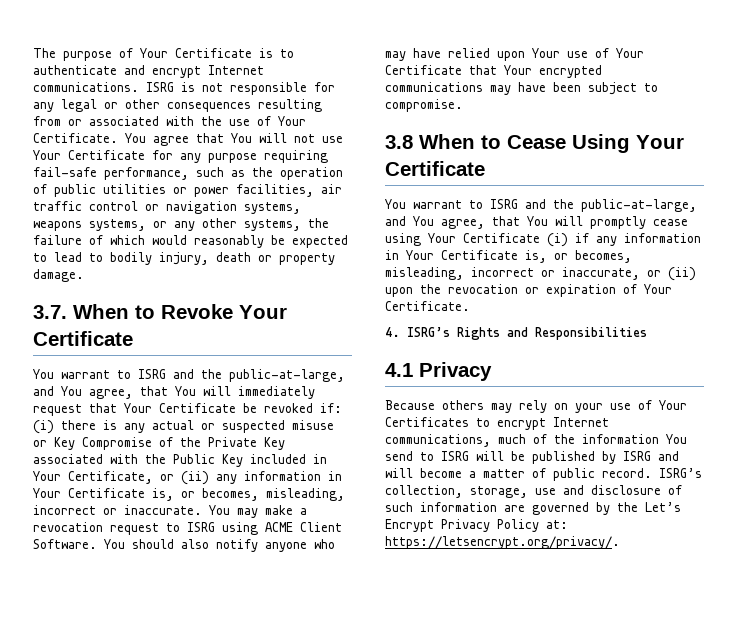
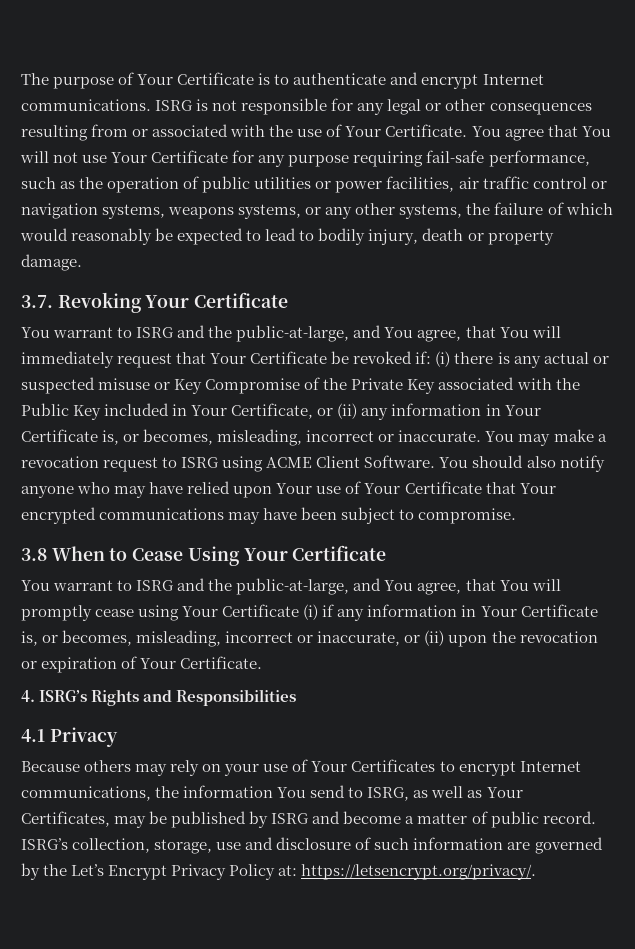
[73,304,233,319] When to Revoke -> [57,292,142,313] Revoking
[498,434,547,444] much of -> (151, 793) none
[441,451,504,461] ISRG will -> [367,786,523,801] [21,811,147,828] ISRG, as well as Your Certificates, may
[385,468,413,478] will -> (341, 817) none

